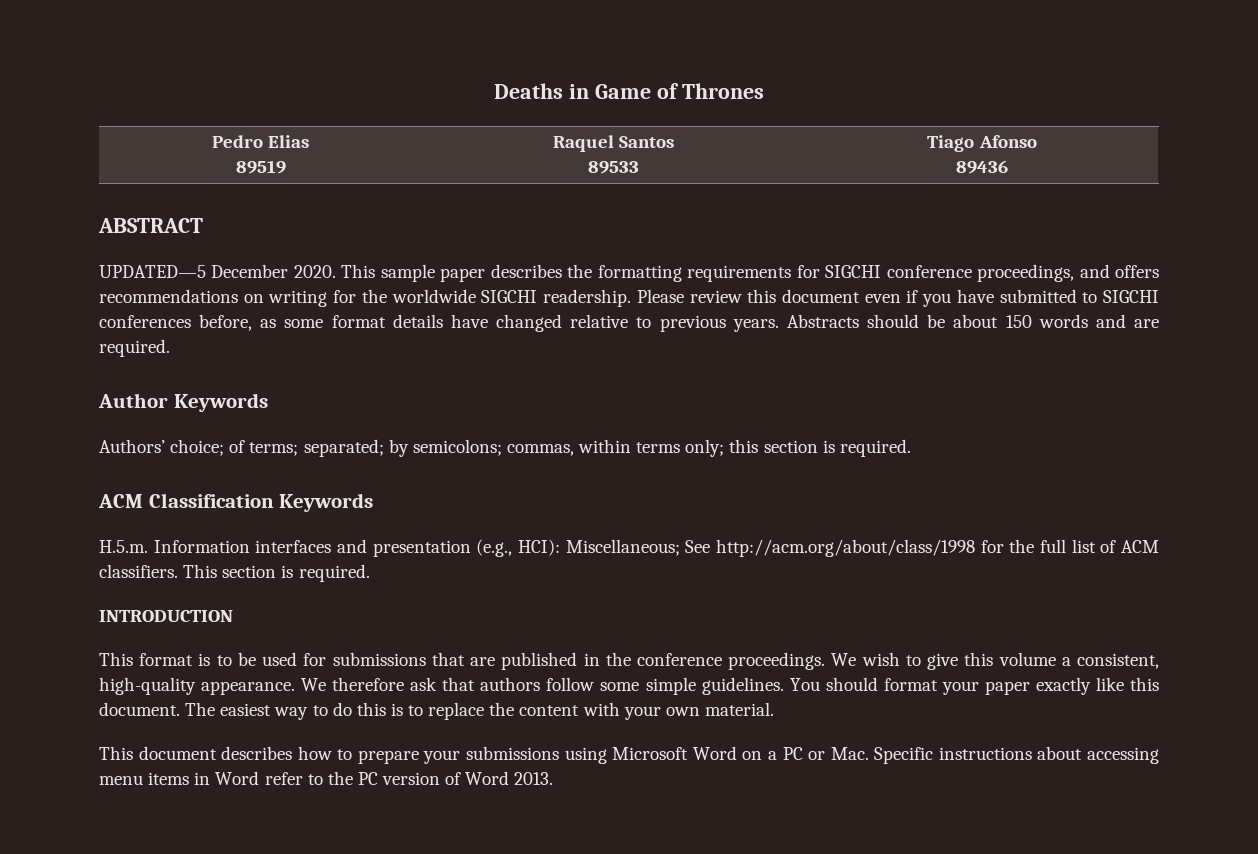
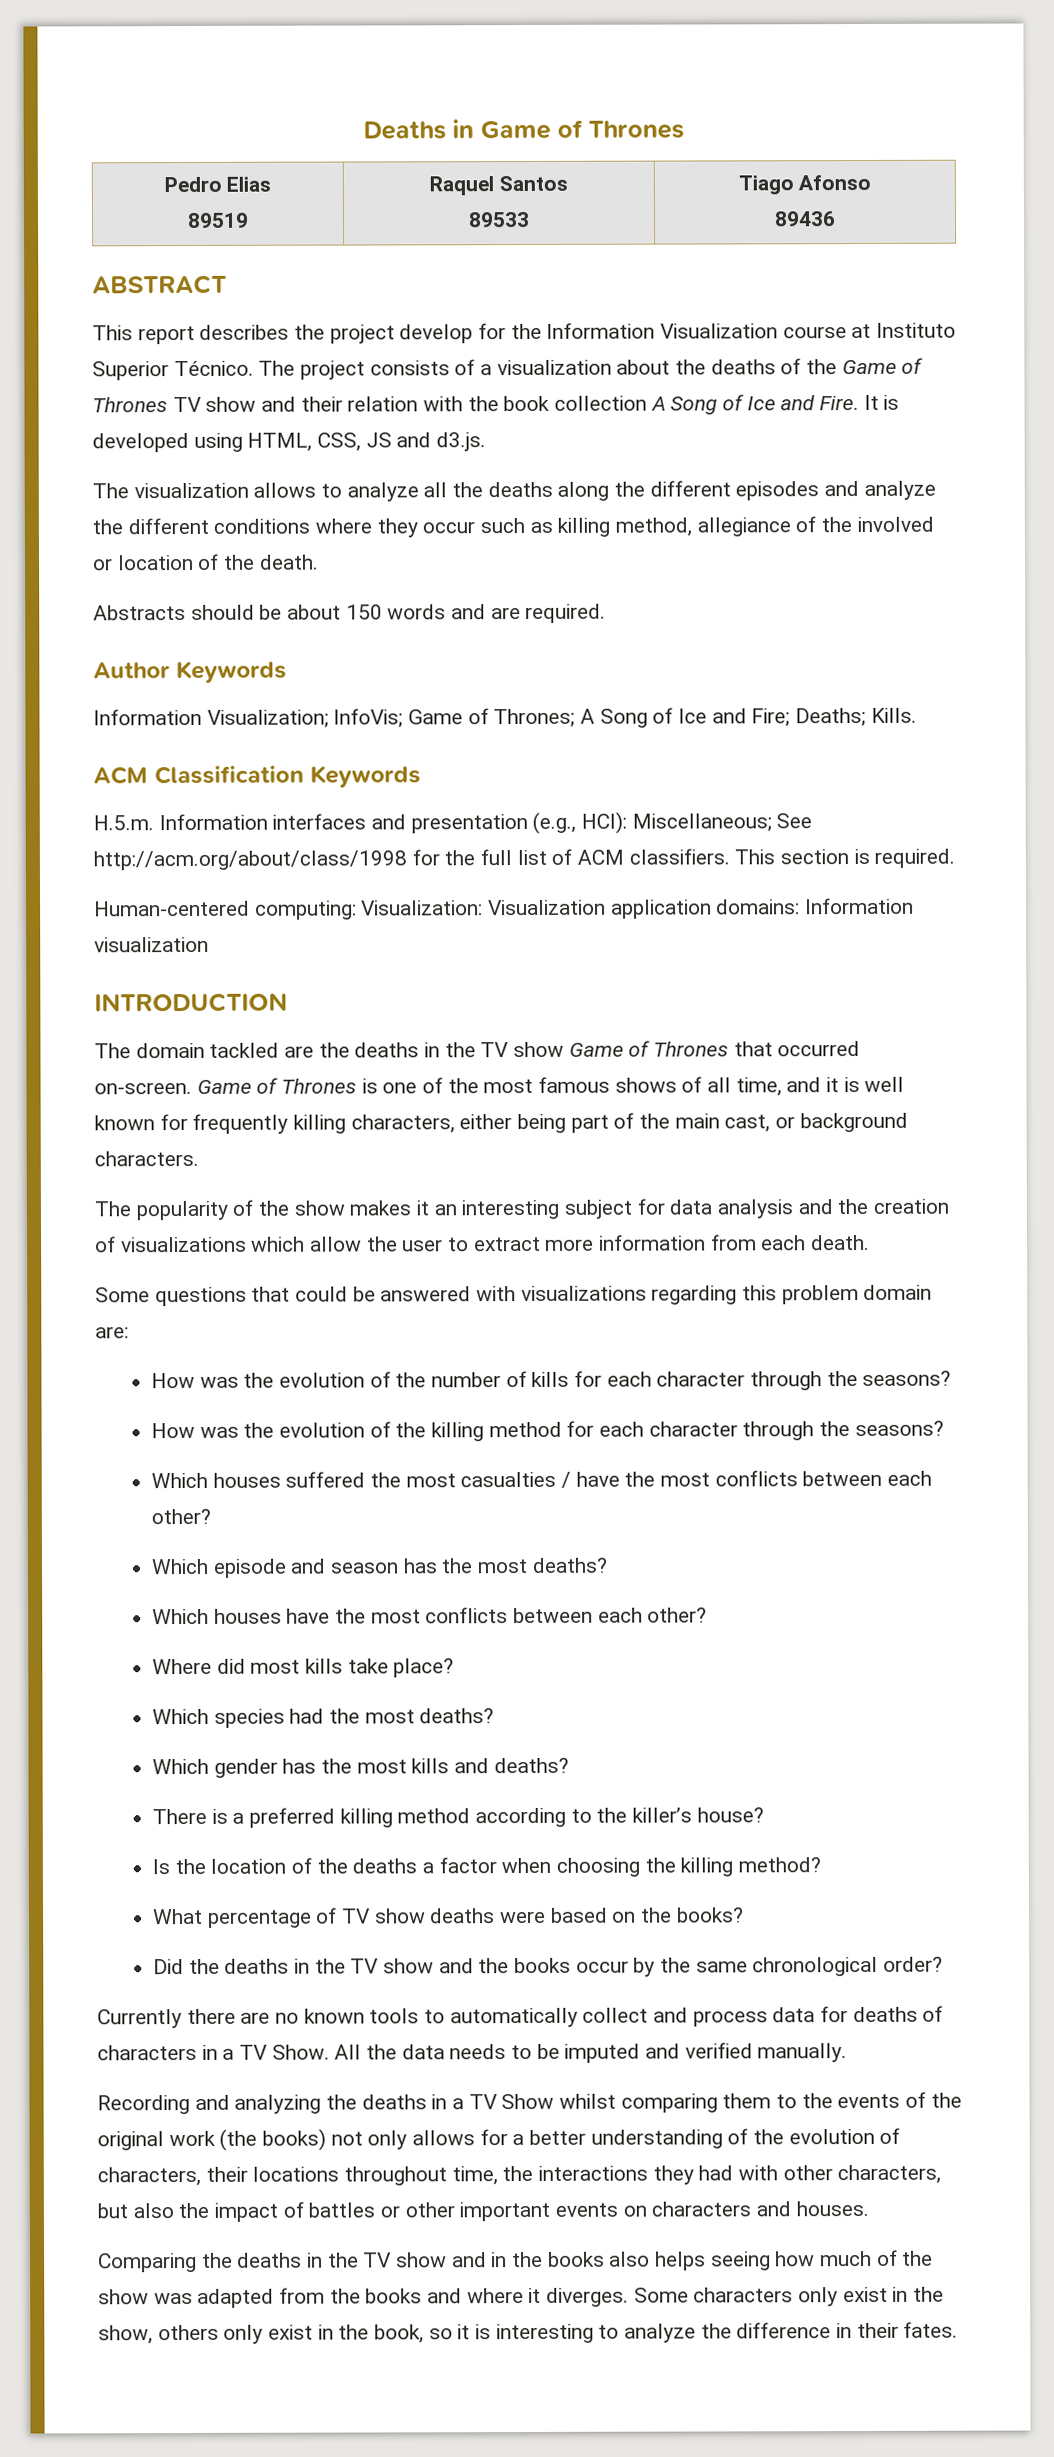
[99,264,1159,282] [99,289,1159,307] [99,314,779,332] UPDATED—5 December 2020. This sample paper describes the formatting requirements for SIGCHI conference proceedings, and offers recommendations on writing for the worldwide SIGCHI readership. Please review this document even if you have submitted to SIGCHI conferences before, as some format details have changed relative to previous years. -> [92,322,957,345] [92,357,924,381] [92,394,900,415] [92,432,487,453] [92,480,936,502] [92,516,934,538] [93,553,319,571] This report describes the project develop for the Information Visualization course at Instituto Superior Técnico. The project consists of a visualization about the deaths of the Game of Thrones TV show and their relation with the book collection A Song of Ice and Fire. It is developed using HTML, CSS, JS and d3.js. // The visualization allows to analyze all the deaths along the different episodes and analyze the different conditions where they occur such as killing method, allegiance of the involved or location of the death. //
[99,439,911,457] Authors’ choice; of terms; separated; by semicolons; commas, within terms only; this section is required. -> [93,707,917,728] Information Visualization; InfoVis; Game of Thrones; A Song of Ice and Fire; Deaths; Kills.
[99,610,233,622] [99,652,1160,670] [99,677,1159,695] [99,702,774,720] [99,746,1159,764] [99,771,554,785] INTRODUCTION // This format is to be used for submissions that are published in the conference proceedings. We wish to give this volume a consistent, high-quality appearance. We therefore ask that authors follow some simple guidelines. You should format your paper exactly like this document. The easiest way to do this is to replace the content with your own material. // This document describes how to prepare your submissions using Microsoft Word on a PC or Mac. Specific instructions about accessing menu items in Word refer to the PC version of Word 2013. -> [94,897,915,920] [94,936,209,953] [94,992,288,1013] [94,1040,861,1059] [94,1076,905,1097] [94,1112,908,1134] [94,1150,199,1167] [94,1198,950,1221] [95,1234,871,1253] [95,1284,933,1307] [95,1326,129,1339] [150,1370,952,1391] [150,1420,944,1442] [150,1470,932,1489] [150,1508,211,1525] [150,1557,608,1578] [151,1607,708,1625] [151,1658,455,1678] [151,1708,495,1728] [151,1757,569,1778] [151,1807,764,1828] [151,1857,821,1877] [152,1907,744,1928] [152,1956,943,1977] [97,2005,944,2029] [97,2042,848,2063] [97,2091,962,2115] [97,2127,901,2151] [97,2164,942,2187] [97,2200,869,2222] [98,2249,934,2273] [98,2286,945,2308] [98,2321,959,2345] Human-centered computing: Visualization: Visualization application domains: Information visualization // INTRODUCTION // The domain tackled are the deaths in the TV show Game of Thrones that occurred on-screen. Game of Thrones is one of the most famous shows of all time, and it is well known for frequently killing characters, either being part of the main cast, or background characters. // The popularity of the show makes it an interesting subject for data analysis and the creation of visualizations which allow the user to extract more information from each death. // Some questions that could be answered with visualizations regarding this problem domain are: // How was the evolution of the number of kills for each character through the seasons? // How was the evolution of the killing method for each character through the seasons? // Which houses suffered the most casualties / have the most conflicts between each other? // Which episode and season has the most deaths? // Which houses have the most conflicts between each other? // Where did most kills take place? // Which species had the most deaths? // Which gender has the most kills and deaths? // There is a preferred killing method according to the killer’s house? // Is the location of the deaths a factor when choosing the killing method? // What percentage of TV show deaths were based on the books? // Did the deaths in the TV show and the books occur by the same chronological order? // Currently there are no known tools to automatically collect and process data for deaths of characters in a TV Show. All the data needs to be imputed and verified manually. // Recording and analyzing the deaths in a TV Show whilst comparing them to the events of the original work (the books) not only allows for a better understanding of the evolution of characters, their locations throughout time, the interactions they had with other characters, but also the impact of battles or other important events on characters and houses. // Comparing the deaths in the TV show and in the books also helps seeing how much of the show was adapted from the books and where it diverges. Some characters only exist in the show, others only exist in the book, so it is interesting to analyze the difference in their fates.

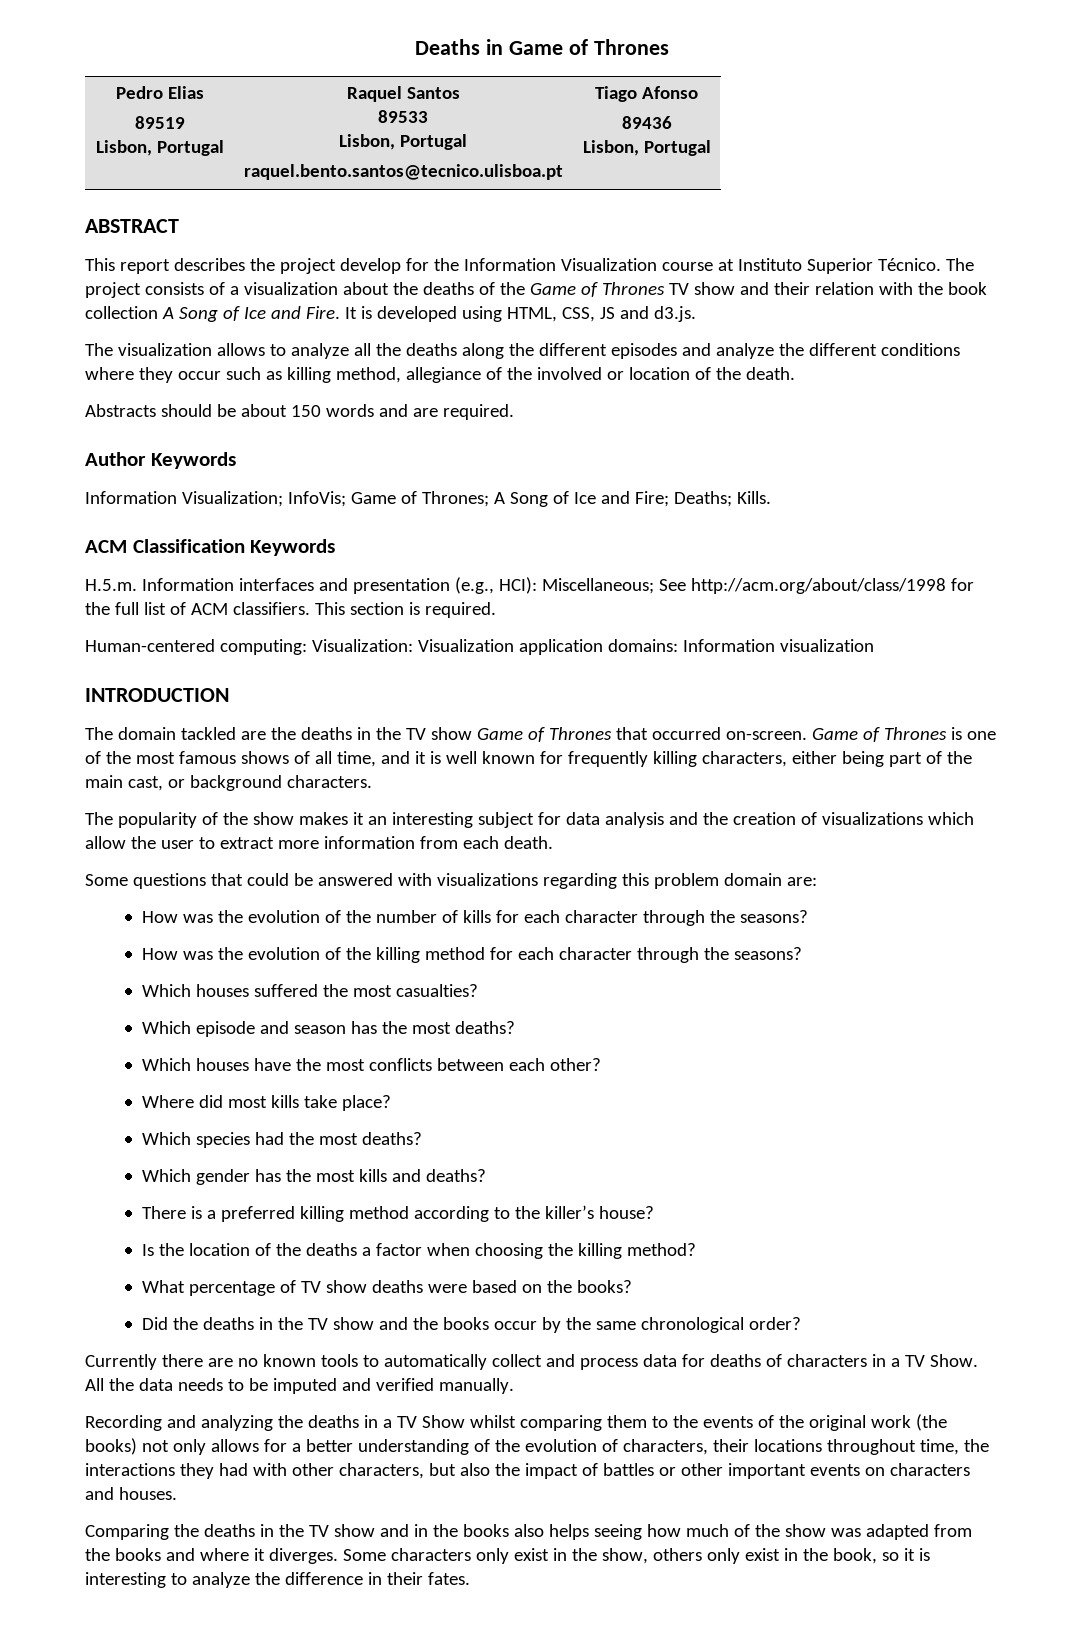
(249, 220) none -> [95,140,224,156] // Lisbon, Portugal
(530, 219) none -> [339,134,467,150] [243,164,563,180] // Lisbon, Portugal // raquel.bento.santos@tecnico.ulisboa.pt
(836, 219) none -> [582,140,711,156] // Lisbon, Portugal
[460,1470,932,1488] [150,1508,211,1525] casualties / have the most conflicts between each other? -> [395,984,478,997] casualties?

